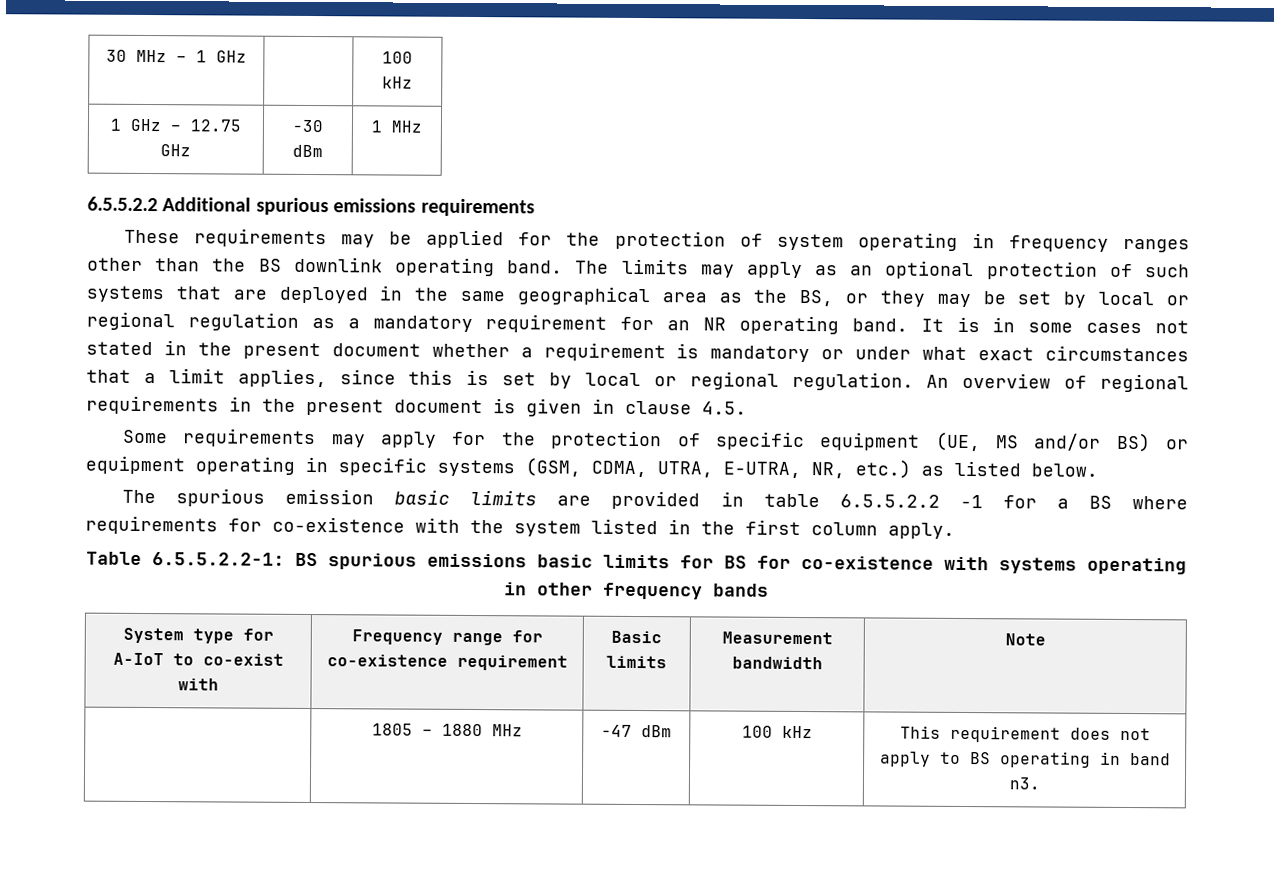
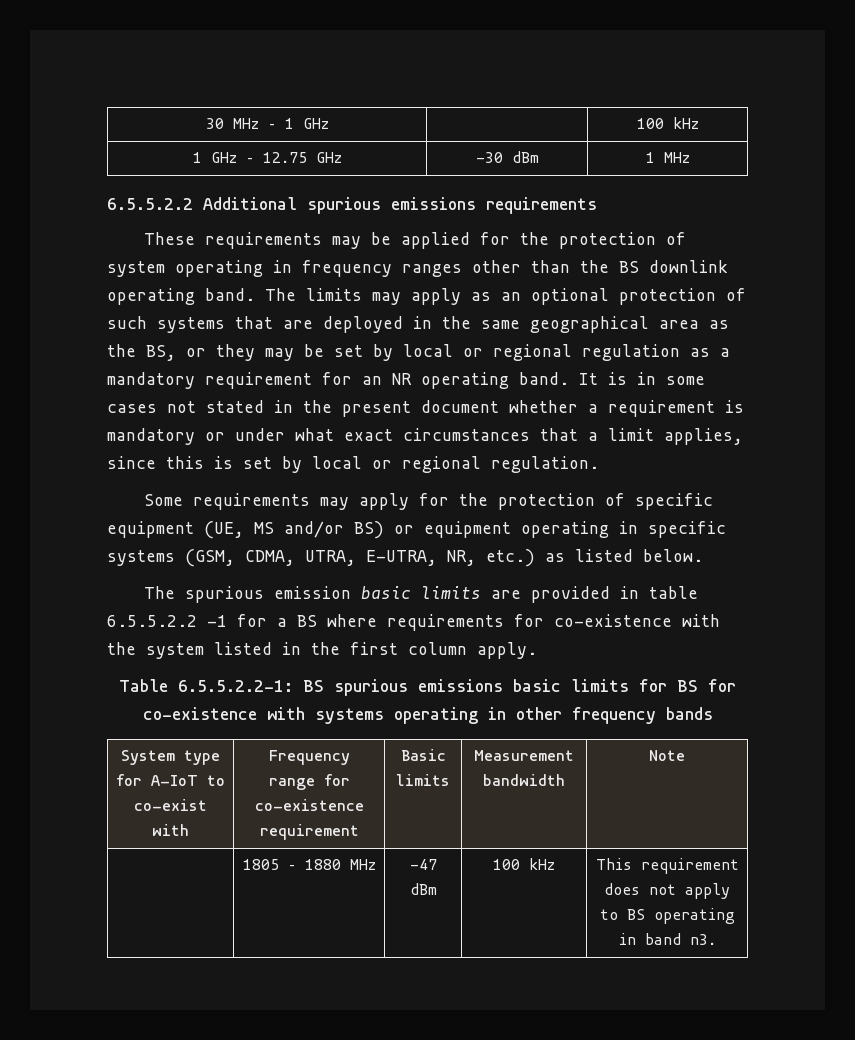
[926,372,1189,393] [86,395,747,417] An overview of regional requirements in the present document is given in clause 4.5. -> (599, 464) none

